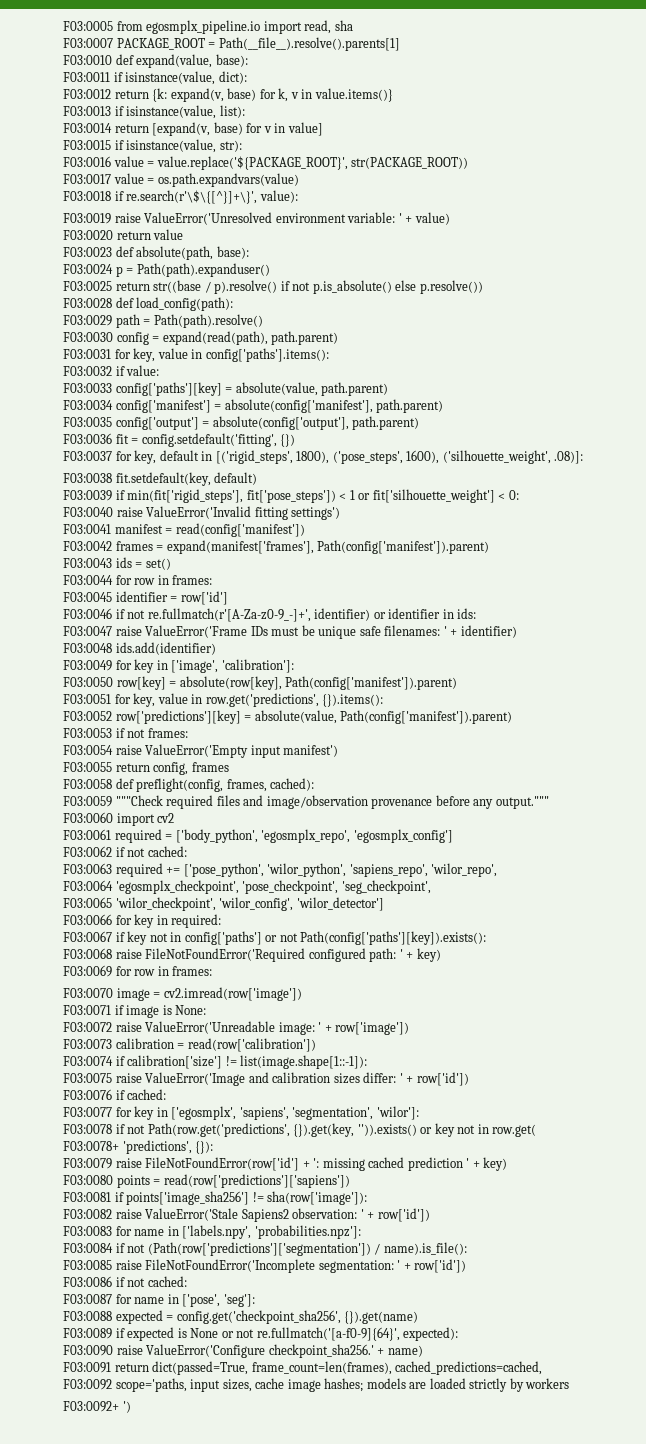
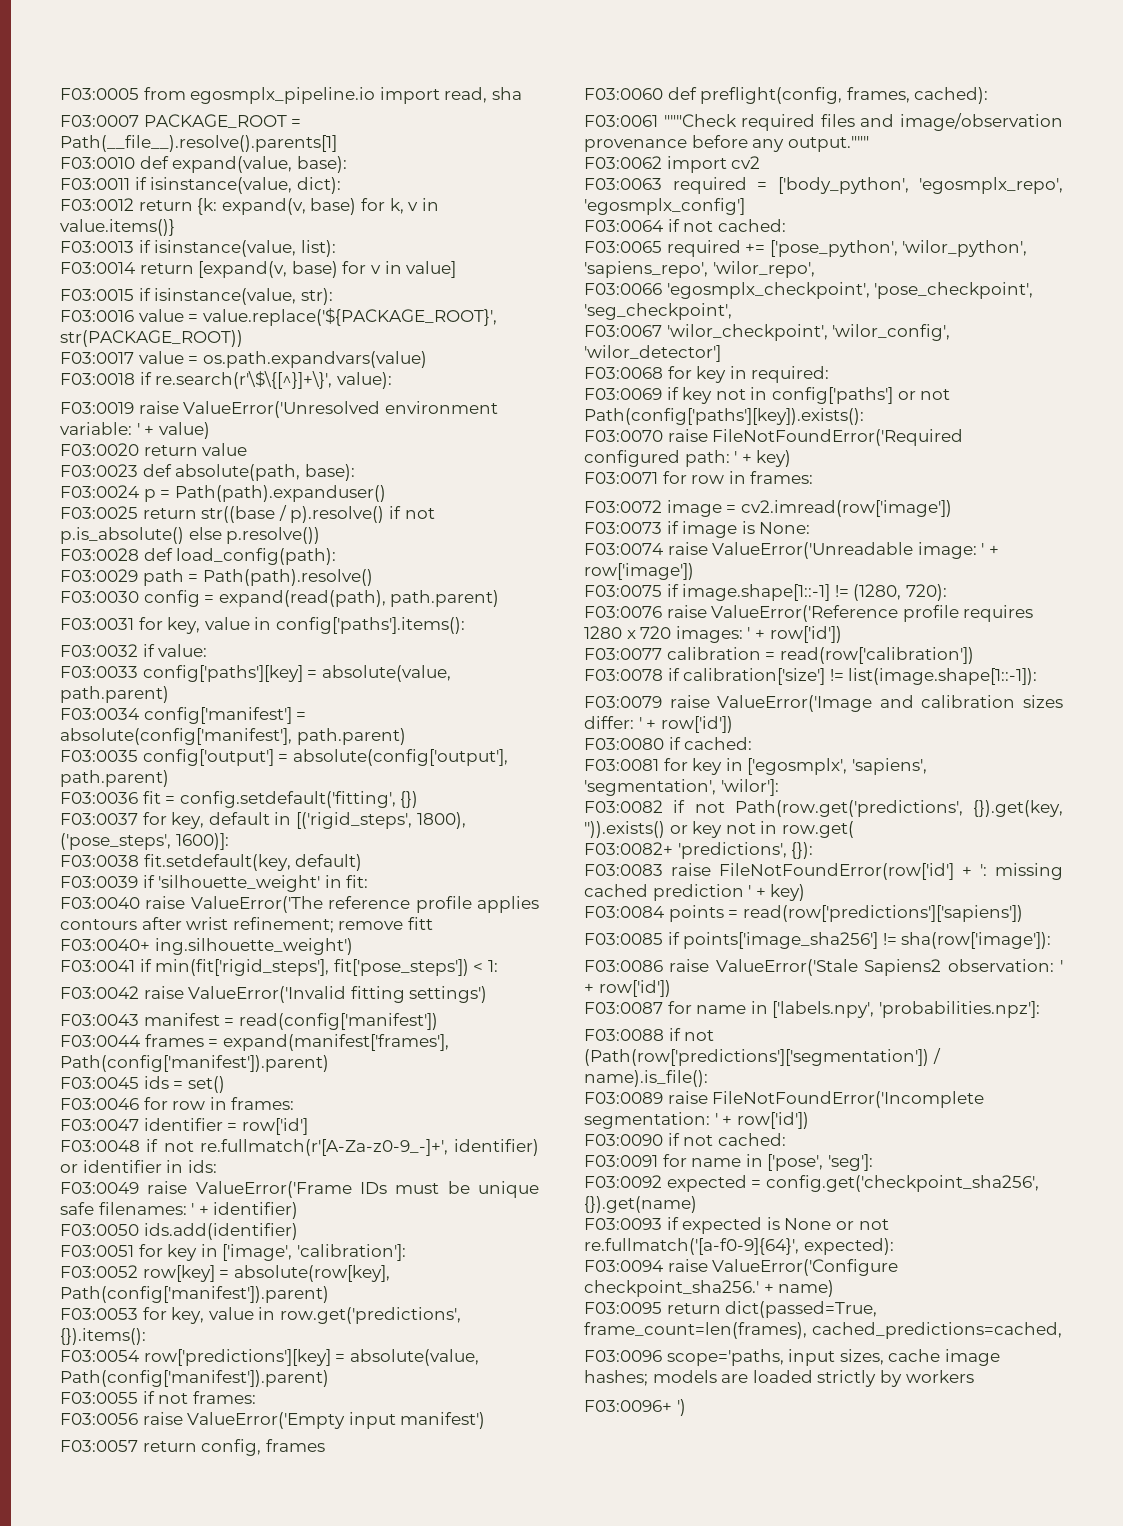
[406,450,584,464] 1600), ('silhouette_weight', .08)]: -> [175,833,229,850] 1600)]:
[127,489,519,503] [63,507,113,517] min(fit['rigid_steps'], fit['pose_steps']) < 1 or fit['silhouette_weight'] < 0: // F03:0040 -> [158,875,369,892] [60,896,539,913] [60,917,433,933] [60,938,353,955] [60,959,498,976] [60,986,139,999] 'silhouette_weight' in fit: // F03:0040 raise ValueError('The reference profile applies contours after wrist refinement; remove fitt // F03:0040+ ing.silhouette_weight') // F03:0041 if min(fit['rigid_steps'], fit['pose_steps']) < 1: // F03:0042
[63,524,111,534] F03:0041 -> [60,1014,139,1026] F03:0043
[63,541,112,551] F03:0042 -> [60,1035,140,1047] F03:0044
[63,558,112,568] F03:0043 -> [60,1077,139,1089] F03:0045
[63,575,213,585] [63,592,112,602] F03:0044 for row in frames: // F03:0045 -> [60,1097,295,1110] [60,1119,139,1131] F03:0046 for row in frames: // F03:0047
[63,608,112,619] F03:0046 -> [60,1140,140,1152] F03:0048
[63,626,112,636] F03:0047 -> [60,1182,139,1194] F03:0049
[63,643,112,653] F03:0048 -> [60,1224,139,1236] F03:0050
[63,660,112,671] F03:0049 -> [60,1245,134,1257] F03:0051
[63,677,113,687] F03:0050 -> [60,1265,138,1278] F03:0052
[63,694,111,704] F03:0051 -> [60,1308,138,1320] F03:0053
[63,711,112,721] F03:0052 -> [60,1350,139,1362] F03:0054
[63,728,112,738] F03:0053 -> [60,1392,138,1404] F03:0055
[63,745,113,755] F03:0054 -> [60,1413,138,1425] F03:0056
[63,762,112,772] F03:0055 -> [60,1440,138,1452] F03:0057
[63,779,112,789] F03:0058 -> [584,88,663,100] F03:0060
[63,796,112,807] F03:0059 -> [584,115,658,127] F03:0061
[63,812,113,823] F03:0060 -> [584,156,662,169] F03:0062
[63,829,111,840] F03:0061 -> [584,178,662,190] F03:0063
[63,846,187,857] [63,863,112,874] F03:0062 if not cached: // F03:0063 -> [584,219,786,232] [584,241,662,253] F03:0064 if not cached: // F03:0065
[63,880,113,891] F03:0064 -> [584,283,662,295] F03:0066
[63,897,112,908] F03:0065 -> [584,325,662,337] F03:0067
[63,914,112,925] F03:0066 -> [584,367,663,379] F03:0068
[63,931,112,942] F03:0067 -> [584,388,662,400] F03:0069
[63,948,112,959] F03:0068 -> [584,430,663,442] F03:0070
[63,965,213,977] [63,988,113,998] F03:0069 for row in frames: // F03:0070 -> [584,471,814,484] [584,500,662,513] F03:0071 for row in frames: // F03:0072
[63,1005,111,1015] F03:0071 -> [584,522,662,534] F03:0073
[63,1022,112,1032] F03:0072 -> [584,543,663,555] F03:0074
[63,1039,112,1049] F03:0073 -> [584,584,947,601] [584,605,1034,622] [584,626,842,643] [584,648,662,660] F03:0075 if image.shape[1::-1] != (1280, 720): // F03:0076 raise ValueError('Reference profile requires 1280 x 720 images: ' + row['id']) // F03:0077
[63,1056,113,1066] F03:0074 -> [584,669,663,681] F03:0078
[63,1073,112,1083] F03:0075 -> [584,696,662,708] F03:0079
[63,1089,112,1100] F03:0076 -> [584,738,664,750] F03:0080
[63,1107,112,1117] F03:0077 -> [584,759,659,771] F03:0081
[63,1124,112,1134] F03:0078 -> [584,800,663,813] F03:0082
[63,1141,119,1151] F03:0078+ -> [584,842,673,855] F03:0082+
[63,1158,112,1169] F03:0079 -> [584,864,663,876] F03:0083
[63,1175,113,1185] F03:0080 -> [584,906,664,918] F03:0084
[63,1192,111,1202] F03:0081 -> [584,933,663,945] F03:0085
[63,1209,112,1219] F03:0082 -> [584,960,663,972] F03:0086
[63,1226,112,1236] F03:0083 -> [584,1002,663,1014] F03:0087
[63,1243,113,1253] F03:0084 -> [584,1029,664,1041] F03:0088
[63,1260,112,1270] F03:0085 -> [584,1092,663,1104] F03:0089
[63,1276,187,1287] [63,1294,112,1304] F03:0086 if not cached: // F03:0087 -> [584,1133,786,1146] [584,1155,658,1167] F03:0090 if not cached: // F03:0091
[63,1311,112,1321] F03:0088 -> [584,1175,662,1188] F03:0092
[63,1328,112,1339] F03:0089 -> [584,1218,662,1230] F03:0093
[63,1345,113,1356] F03:0090 -> [584,1260,663,1272] F03:0094
[63,1362,111,1373] F03:0091 -> [584,1302,662,1314] F03:0095
[63,1379,112,1390] F03:0092 -> [584,1350,662,1362] F03:0096
[63,1401,119,1412] F03:0092+ -> [584,1400,672,1412] F03:0096+

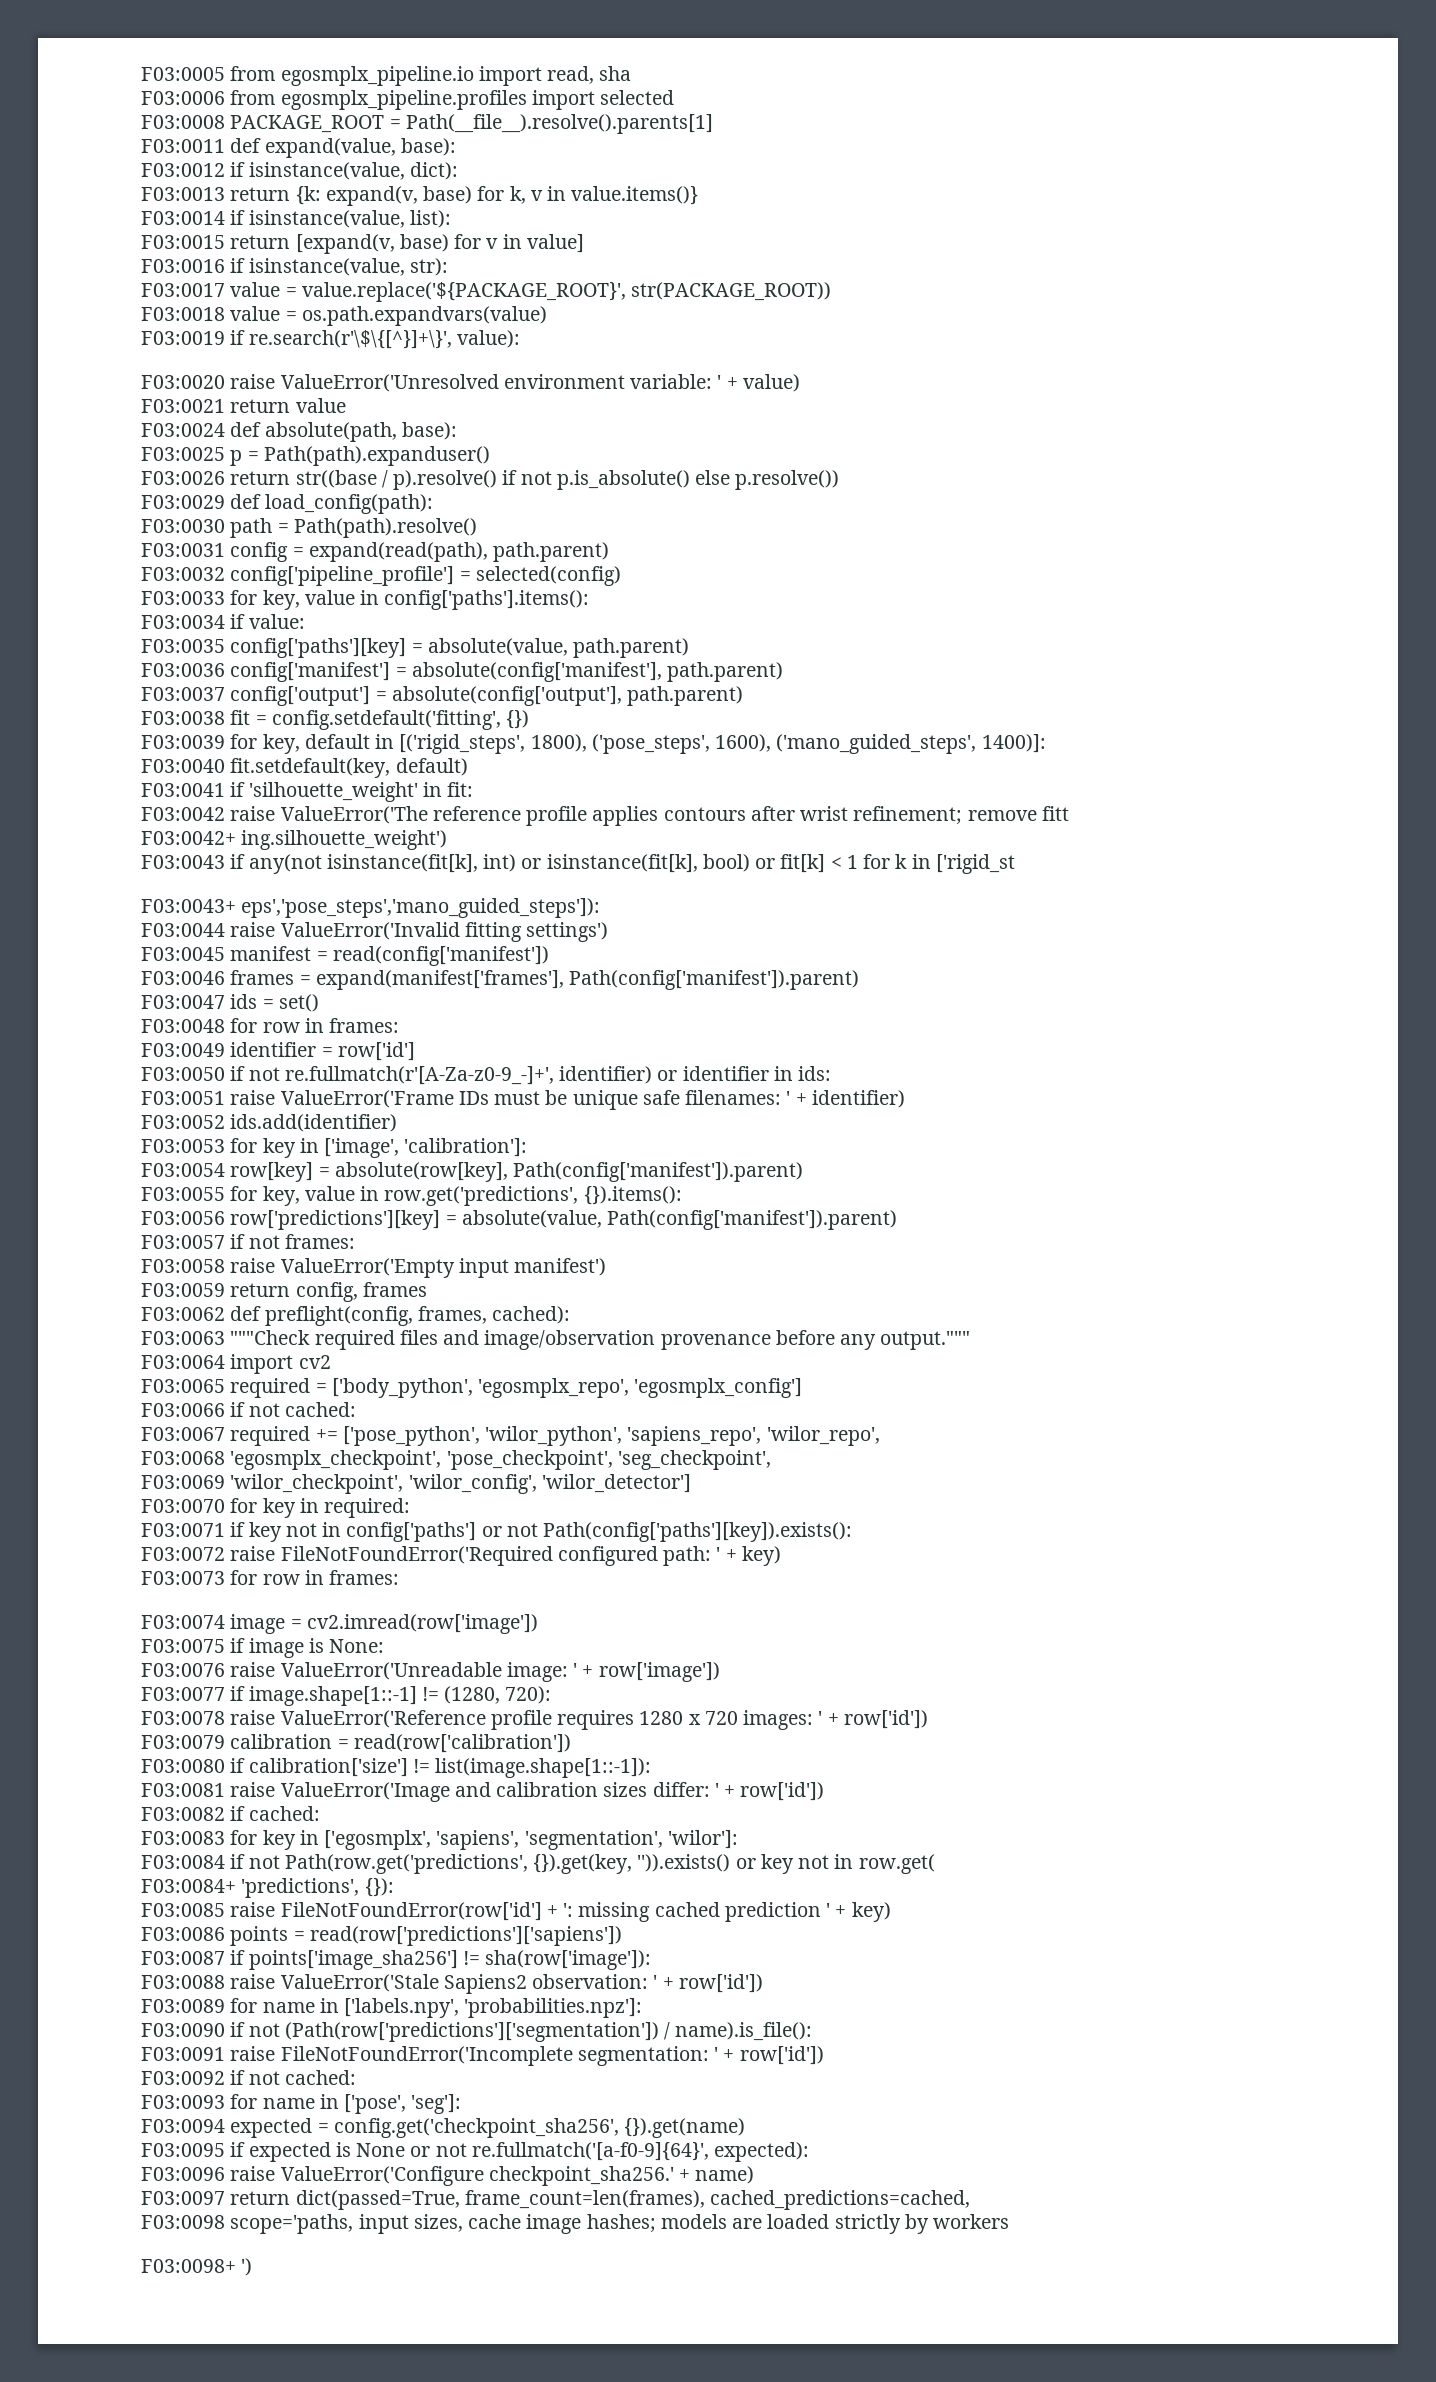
[60,115,139,127] F03:0007 -> [141,90,675,110] [141,115,225,129] F03:0006 from egosmplx_pipeline.profiles import selected // F03:0008
[60,157,135,169] F03:0010 -> [141,139,225,153] F03:0011
[60,178,130,190] F03:0011 -> [141,163,225,177] F03:0012
[60,198,134,211] F03:0012 -> [141,187,225,201] F03:0013
[60,241,134,253] F03:0013 -> [141,211,225,225] F03:0014
[60,262,135,274] F03:0014 -> [141,235,225,249] F03:0015
[60,289,134,301] F03:0015 -> [141,259,225,273] F03:0016
[60,310,134,322] F03:0016 -> [141,283,225,297] F03:0017
[60,352,134,364] F03:0017 -> [141,307,225,321] F03:0018
[60,373,135,385] F03:0018 -> [141,331,225,345] F03:0019
[60,402,134,414] F03:0019 -> [141,375,225,389] F03:0020
[60,443,139,456] F03:0020 -> [141,399,225,413] F03:0021
[60,464,138,477] F03:0023 -> [141,423,225,437] F03:0024
[60,485,139,498] F03:0024 -> [141,447,225,461] F03:0025
[60,506,138,519] F03:0025 -> [141,471,225,485] F03:0026
[60,548,139,561] F03:0028 -> [141,495,225,509] F03:0029
[60,569,138,582] F03:0029 -> [141,519,225,533] F03:0030
[60,591,139,603] F03:0030 -> [141,543,225,557] F03:0031
[60,618,134,630] F03:0031 -> [141,566,621,586] [141,591,225,605] F03:0032 config['pipeline_profile'] = selected(config) // F03:0033
[60,644,138,657] F03:0032 -> [141,615,225,629] F03:0034
[60,666,138,678] F03:0033 -> [141,639,225,653] F03:0035
[60,708,139,720] F03:0034 -> [141,663,225,677] F03:0036
[60,750,138,762] F03:0035 -> [141,687,225,701] F03:0037
[60,792,138,804] F03:0036 -> [141,711,225,725] F03:0038
[60,813,138,825] F03:0037 -> [141,735,225,749] F03:0039
[175,833,229,850] [60,855,139,867] 1600)]: // F03:0038 -> [715,734,1046,754] [141,759,225,773] 1600), ('mano_guided_steps', 1400)]: // F03:0040
[60,876,138,888] F03:0039 -> [141,783,225,797] F03:0041
[60,897,140,909] F03:0040 -> [141,807,225,821] F03:0042
[60,939,150,951] F03:0040+ -> [141,831,236,845] F03:0042+
[60,959,498,976] [60,986,139,999] F03:0041 if min(fit['rigid_steps'], fit['pose_steps']) < 1: // F03:0042 -> [141,854,1015,874] [141,898,601,918] [141,923,225,937] F03:0043 if any(not isinstance(fit[k], int) or isinstance(fit[k], bool) or fit[k] < 1 for k in ['rigid_st // F03:0043+ eps','pose_steps','mano_guided_steps']): // F03:0044
[60,1014,139,1026] F03:0043 -> [141,947,225,961] F03:0045
[60,1035,140,1047] F03:0044 -> [141,971,225,985] F03:0046
[60,1077,139,1089] F03:0045 -> [141,995,225,1009] F03:0047
[60,1097,295,1110] [60,1119,139,1131] F03:0046 for row in frames: // F03:0047 -> [141,1018,400,1033] [141,1043,225,1057] F03:0048 for row in frames: // F03:0049
[60,1140,140,1152] F03:0048 -> [141,1067,225,1081] F03:0050
[60,1182,139,1194] F03:0049 -> [141,1091,225,1105] F03:0051
[60,1224,139,1236] F03:0050 -> [141,1115,225,1129] F03:0052
[60,1245,134,1257] F03:0051 -> [141,1139,225,1153] F03:0053
[60,1265,138,1278] F03:0052 -> [141,1163,225,1177] F03:0054
[60,1308,138,1320] F03:0053 -> [141,1187,225,1201] F03:0055
[60,1350,139,1362] F03:0054 -> [141,1211,225,1225] F03:0056
[60,1392,138,1404] F03:0055 -> [141,1235,225,1249] F03:0057
[60,1413,138,1425] F03:0056 -> [141,1259,225,1273] F03:0058
[60,1440,138,1452] F03:0057 -> [141,1283,225,1297] F03:0059
[584,88,663,100] F03:0060 -> [141,1307,225,1321] F03:0062
[584,115,658,127] F03:0061 -> [141,1331,225,1345] F03:0063
[584,156,662,169] F03:0062 -> [141,1355,225,1369] F03:0064
[584,178,662,190] F03:0063 -> [141,1379,225,1393] F03:0065
[584,219,786,232] [584,241,662,253] F03:0064 if not cached: // F03:0065 -> [141,1402,356,1417] [141,1427,225,1441] F03:0066 if not cached: // F03:0067
[584,283,662,295] F03:0066 -> [141,1451,225,1465] F03:0068
[584,325,662,337] F03:0067 -> [141,1475,225,1489] F03:0069
[584,367,663,379] F03:0068 -> [141,1499,225,1513] F03:0070
[584,388,662,400] F03:0069 -> [141,1523,225,1537] F03:0071
[584,430,663,442] F03:0070 -> [141,1547,225,1561] F03:0072
[584,471,814,484] [584,500,662,513] F03:0071 for row in frames: // F03:0072 -> [141,1570,400,1585] [141,1615,225,1629] F03:0073 for row in frames: // F03:0074
[584,522,662,534] F03:0073 -> [141,1639,225,1653] F03:0075
[584,543,663,555] F03:0074 -> [141,1663,225,1677] F03:0076
[584,585,662,597] F03:0075 -> [141,1687,225,1701] F03:0077
[584,606,662,618] F03:0076 -> [141,1711,225,1725] F03:0078
[584,648,662,660] F03:0077 -> [141,1735,225,1749] F03:0079
[584,669,663,681] F03:0078 -> [141,1759,225,1773] F03:0080
[584,696,662,708] F03:0079 -> [141,1783,225,1797] F03:0081
[584,738,664,750] F03:0080 -> [141,1807,225,1821] F03:0082
[584,759,659,771] F03:0081 -> [141,1831,225,1845] F03:0083
[584,800,663,813] F03:0082 -> [141,1855,225,1869] F03:0084
[584,842,673,855] F03:0082+ -> [141,1879,236,1893] F03:0084+
[584,864,663,876] F03:0083 -> [141,1903,225,1917] F03:0085
[584,906,664,918] F03:0084 -> [141,1927,225,1941] F03:0086
[584,933,663,945] F03:0085 -> [141,1951,225,1965] F03:0087
[584,960,663,972] F03:0086 -> [141,1975,225,1989] F03:0088
[584,1002,663,1014] F03:0087 -> [141,1999,225,2013] F03:0089
[584,1029,664,1041] F03:0088 -> [141,2023,225,2037] F03:0090
[584,1092,663,1104] F03:0089 -> [141,2047,225,2061] F03:0091
[584,1133,786,1146] [584,1155,658,1167] F03:0090 if not cached: // F03:0091 -> [141,2070,356,2085] [141,2095,225,2109] F03:0092 if not cached: // F03:0093
[584,1175,662,1188] F03:0092 -> [141,2119,225,2133] F03:0094
[584,1218,662,1230] F03:0093 -> [141,2143,225,2157] F03:0095
[584,1260,663,1272] F03:0094 -> [141,2167,225,2181] F03:0096
[584,1302,662,1314] F03:0095 -> [141,2191,225,2205] F03:0097
[584,1350,662,1362] F03:0096 -> [141,2215,225,2229] F03:0098
[584,1400,672,1412] F03:0096+ -> [141,2259,236,2273] F03:0098+

